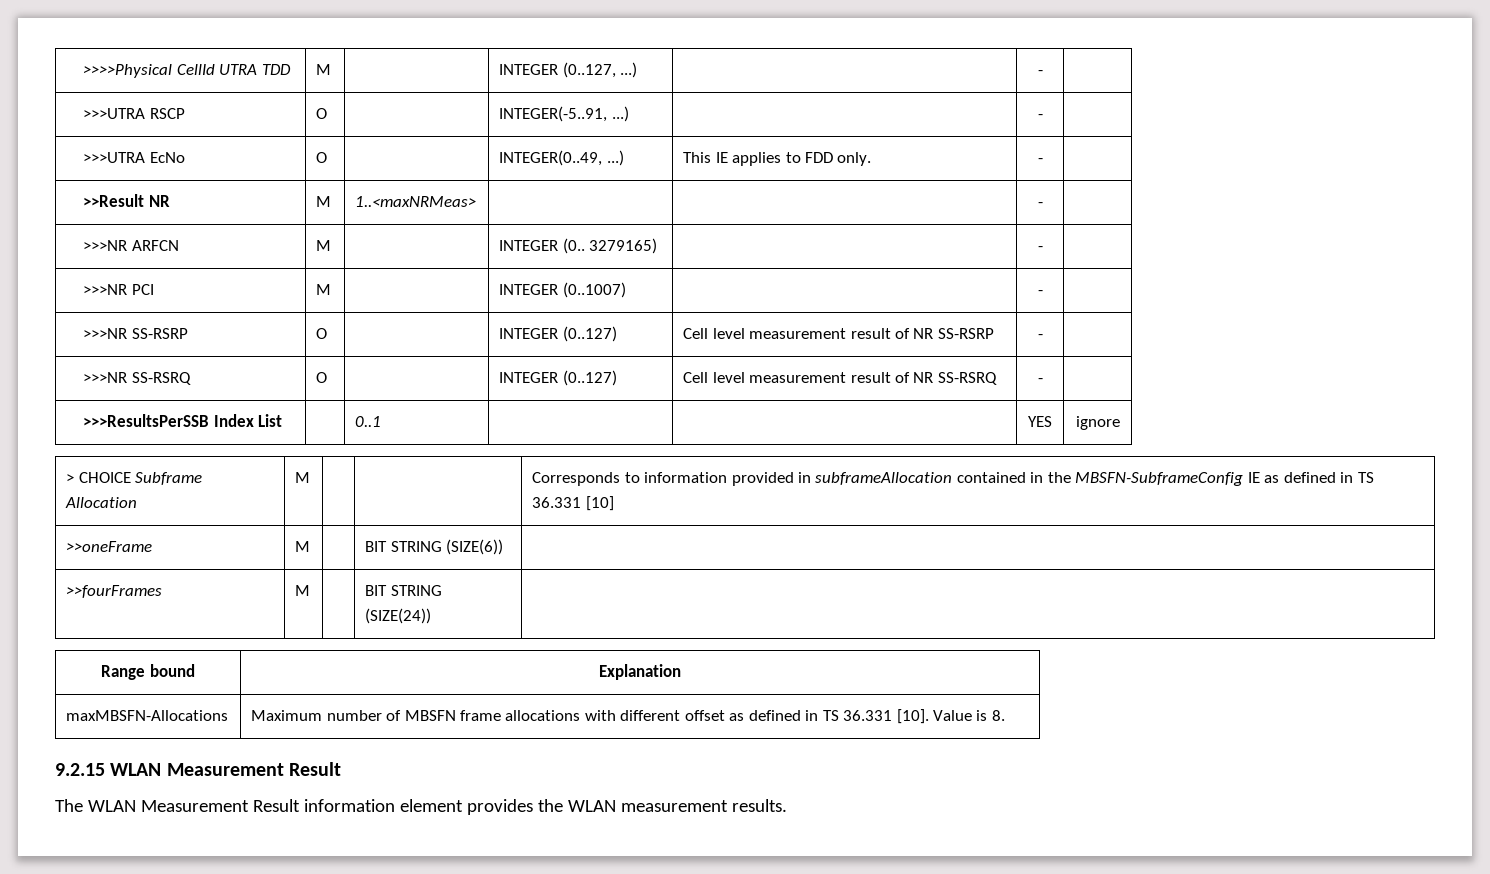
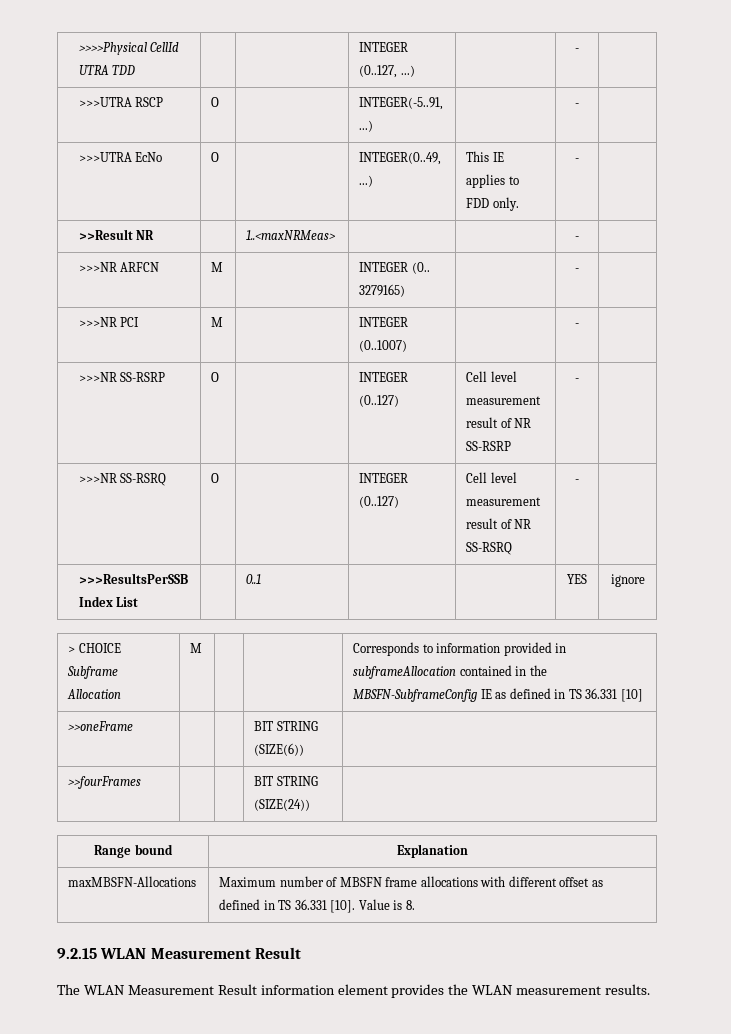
[316,64,332,75] M -> (136, 70) none
[316,196,332,207] M -> (155, 235) none
[295,541,311,552] M -> (134, 726) none
[295,585,311,596] M -> (142, 782) none

